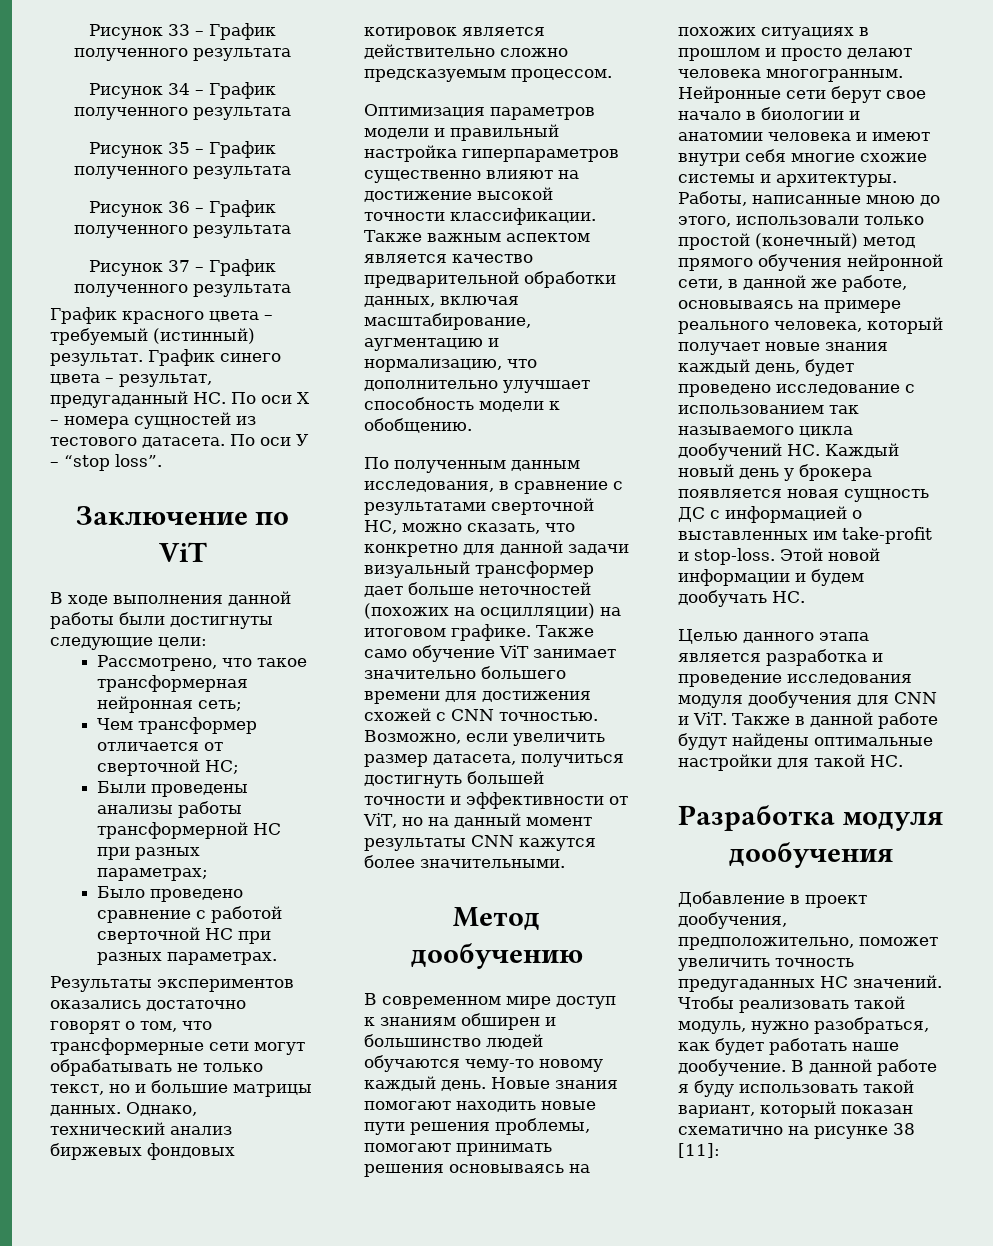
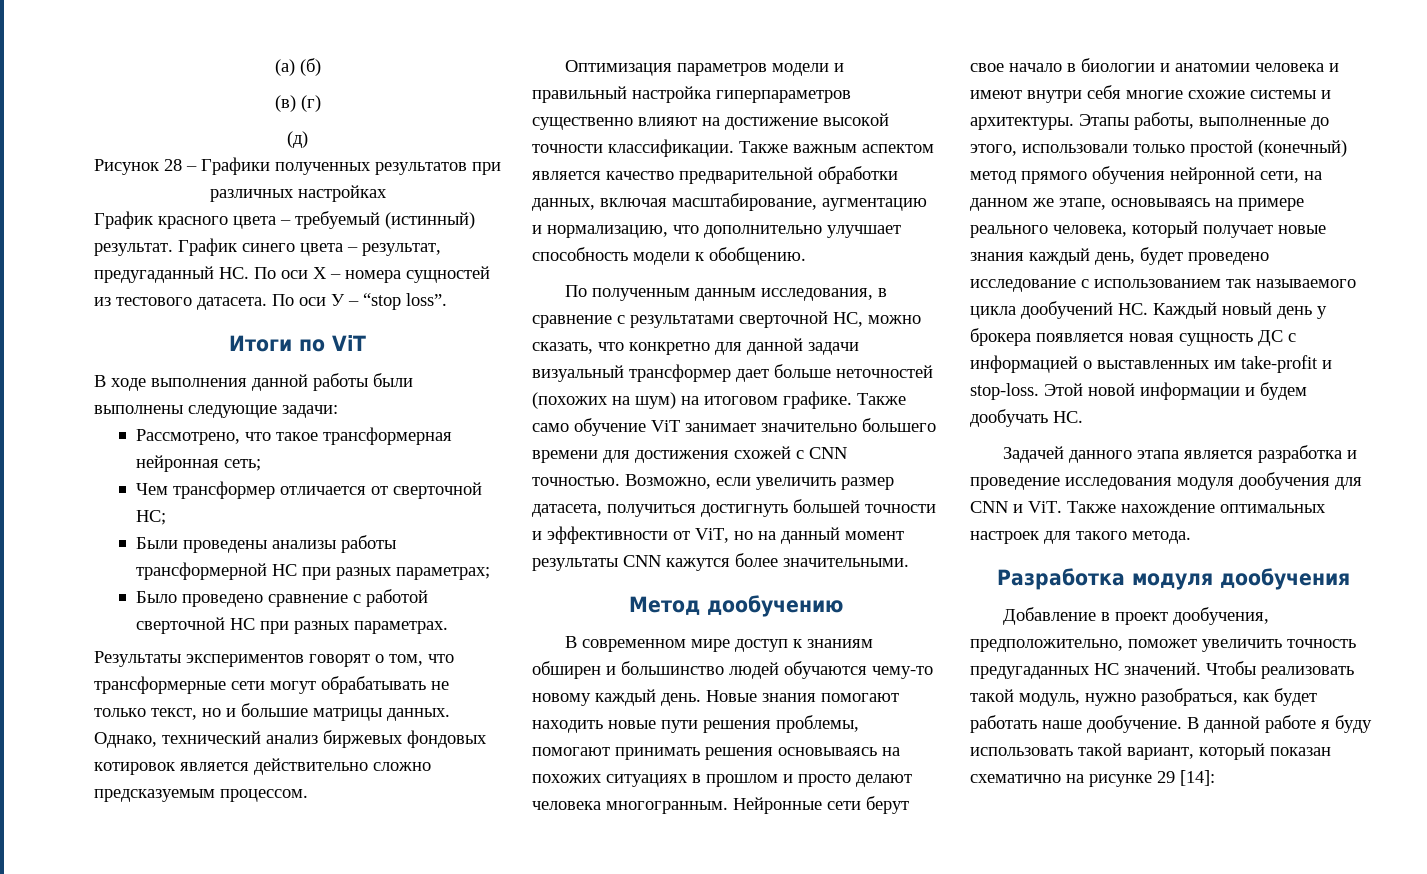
[89,23,276,40] [74,48,291,61] [89,82,276,99] [74,107,291,120] [89,141,276,158] [74,166,291,179] [89,200,276,217] [74,225,291,238] [89,259,276,276] [74,284,291,297] Рисунок 33 – График полученного результата // Рисунок 34 – График полученного результата // Рисунок 35 – График полученного результата // Рисунок 36 – График полученного результата // Рисунок 37 – График полученного результата -> [274,58,321,76] [274,95,321,112] [287,131,308,148] [94,157,501,175] [209,185,387,202] (а) (б) // (в) (г) // (д) // Рисунок 28 – Графики полученных результатов при различных настройках
[75,506,248,525] Заключение -> [229,335,292,352] Итоги
[170,616,273,629] [50,637,207,650] достигнуты следующие цели: -> [94,405,338,418] выполнены следующие задачи:
[50,1000,246,1011] оказались достаточно -> (304, 660) none
[480,603,595,619] осцилляции) -> [635,392,676,409] шум)
[678,191,915,206] Работы, написанные мною -> [1079,112,1306,130] Этапы работы, выполненные
[728,275,907,292] в данной же работе, -> [1304,171,1322,180] [970,198,1106,211] на данном же этапе,
[678,629,738,644] Целью -> [1002,446,1064,463] Задачей
[794,712,938,729] [678,733,933,750] [678,754,903,771] в данной работе будут найдены оптимальные настройки для такой НС. -> [1121,504,1326,517] [970,531,1191,544] нахождение оптимальных настроек для такого метода.
[893,1123,915,1135] [678,1143,720,1158] 38 [11]: -> [1157,770,1215,786] 29 [14]:

